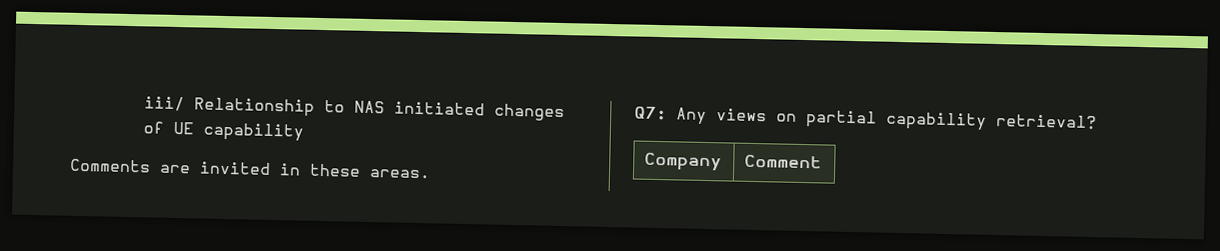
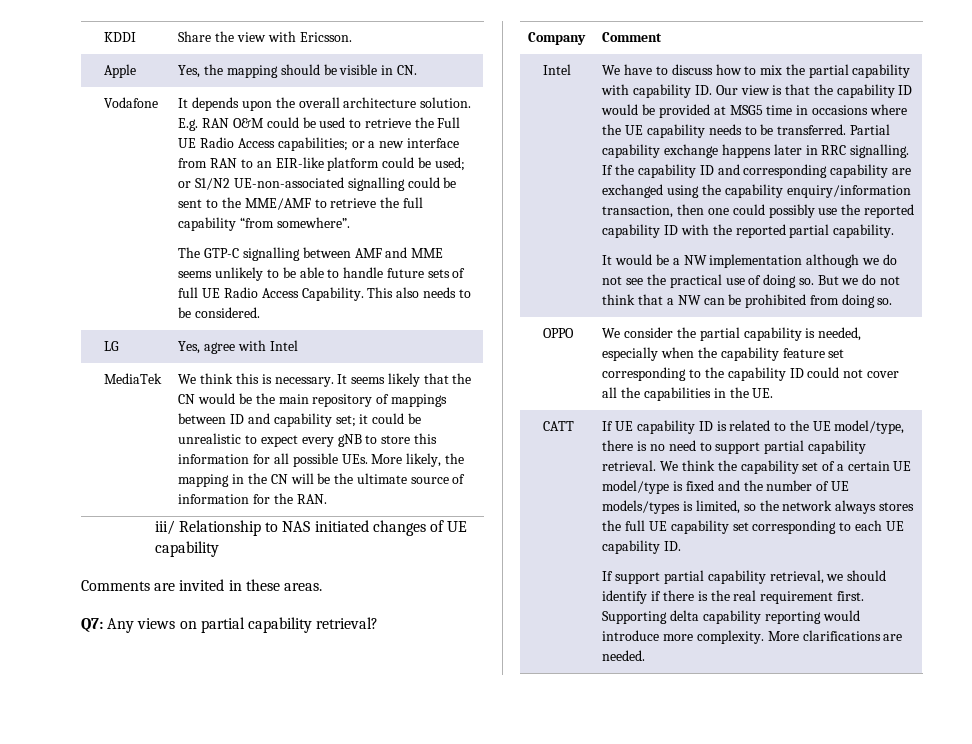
(143, 104) none -> [104,32,137,42] [178,31,352,42] [104,64,137,78] [178,64,417,78] [104,97,159,108] [178,97,472,111] [178,117,461,131] [178,137,459,151] [178,157,465,171] [178,177,457,191] [178,197,423,210] [178,217,350,231] [178,247,444,261] [178,267,466,281] [178,287,471,301] [178,307,261,318] [104,341,120,351] [178,340,298,354] [104,373,163,384] [178,373,472,387] [178,393,447,407] [178,413,421,427] [178,433,437,447] [178,453,464,467] [178,473,466,487] [178,493,327,504] KDDI | Share the view with Ericsson. // Apple | Yes, the mapping should be visible in CN. // Vodafone | It depends upon the overall architecture solution. E.g. RAN O&M could be used to retrieve the Full UE Radio Access capabilities; or a new interface from RAN to an EIR-like platform could be used; or S1/N2 UE-non-associated signalling could be sent to the MME/AMF to retrieve the full capability “from somewhere”. // The GTP-C signalling between AMF and MME seems unlikely to be able to handle future sets of full UE Radio Access Capability. This also needs to be considered. // LG | Yes, agree with Intel // MediaTek | We think this is necessary. It seems likely that the CN would be the main repository of mappings between ID and capability set; it could be unrealistic to expect every gNB to store this information for all possible UEs. More likely, the mapping in the CN will be the ultimate source of information for the RAN. //
(823, 161) none -> [543,64,572,75] [602,64,911,78] [601,84,913,98] [601,104,907,118] [602,124,890,138] [602,144,910,158] [602,164,911,178] [602,184,911,198] [602,204,914,218] [602,224,895,238] [602,254,897,268] [602,274,900,288] [602,294,893,308] [543,328,575,338] [602,327,862,341] [602,347,845,361] [602,367,899,381] [602,387,774,401] [543,421,575,431] [602,420,905,434] [602,440,866,454] [602,460,912,474] [602,480,849,494] [602,500,914,514] [602,520,904,534] [602,540,682,554] [602,570,887,584] [602,590,864,604] [602,610,860,624] [602,630,903,644] [602,650,646,661] // Intel | We have to discuss how to mix the partial capability with capability ID. Our view is that the capability ID would be provided at MSG5 time in occasions where the UE capability needs to be transferred. Partial capability exchange happens later in RRC signalling. If the capability ID and corresponding capability are exchanged using the capability enquiry/information transaction, then one could possibly use the reported capability ID with the reported partial capability. // It would be a NW implementation although we do not see the practical use of doing so. But we do not think that a NW can be prohibited from doing so. // OPPO | We consider the partial capability is needed, especially when the capability feature set corresponding to the capability ID could not cover all the capabilities in the UE. // CATT | If UE capability ID is related to the UE model/type, there is no need to support partial capability retrieval. We think the capability set of a certain UE model/type is fixed and the number of UE models/types is limited, so the network always stores the full UE capability set corresponding to each UE capability ID. // If support partial capability retrieval, we should identify if there is the real requirement first. Supporting delta capability reporting would introduce more complexity. More clarifications are needed.

